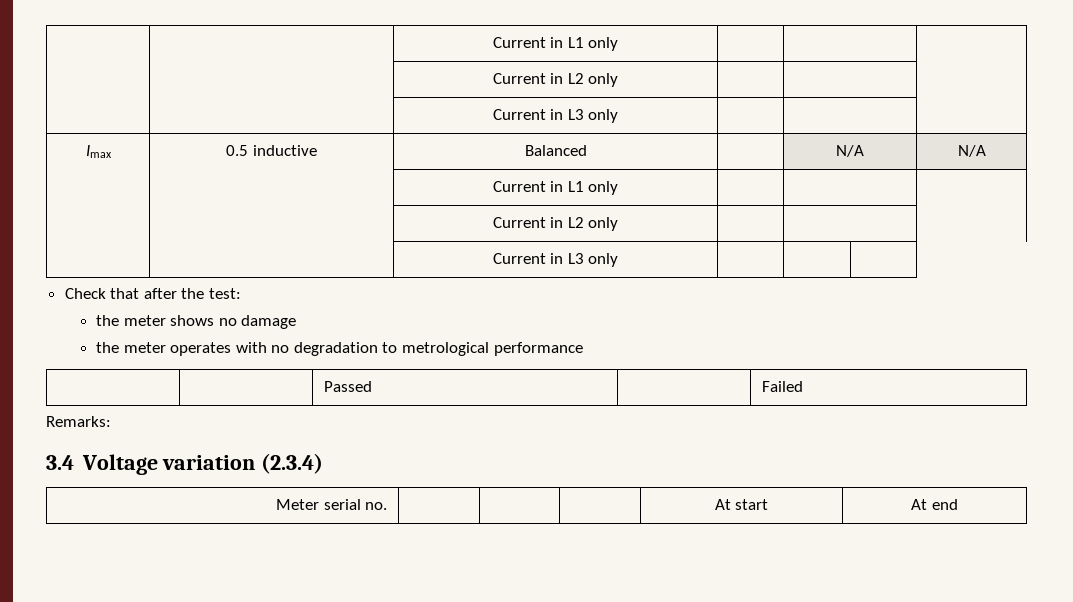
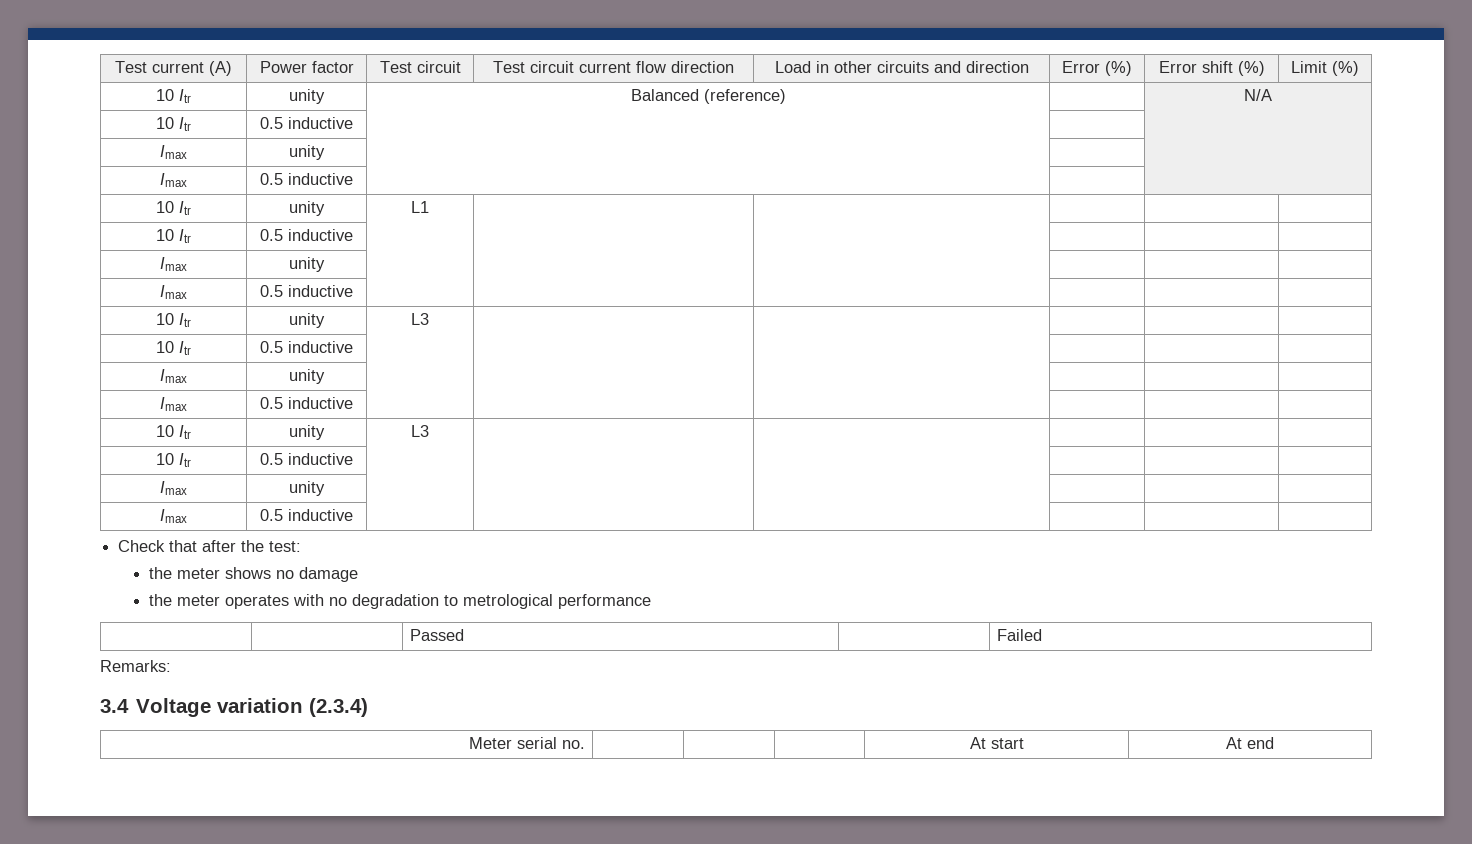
[492,37,619,51] [492,73,619,87] [492,109,619,123] [85,145,112,158] [226,145,317,156] [524,145,587,156] [836,145,864,157] [957,145,986,157] [492,181,619,195] [492,217,619,231] [492,253,619,267] | | Current in L1 only | | | // | | Current in L2 only | | | // | | Current in L3 only | | | // Imax | 0.5 inductive | Balanced | | N/A | N/A // | | Current in L1 only | | | // | | Current in L2 only | | | // | | Current in L3 only -> [115,61,232,76] [259,61,354,73] [379,61,461,73] [493,61,734,73] [774,61,1029,73] [1062,61,1132,76] [1158,61,1265,76] [1291,61,1359,76] [156,89,191,103] [289,89,325,104] [630,89,786,104] [1244,89,1272,101] [156,117,191,131] [260,117,353,129] [160,145,187,159] [289,145,325,160] [160,173,187,187] [260,173,353,185] [156,201,191,215] [289,201,325,216] [411,201,429,213] [156,229,191,243] [260,229,353,241] [160,257,187,271] [289,257,325,272] [160,285,187,299] [260,285,353,297] [156,313,191,327] [289,313,325,328] [411,313,429,325] [156,341,191,355] [260,341,353,353] [160,369,187,383] [289,369,325,384] [160,397,187,411] [260,397,353,409] [156,425,191,439] [289,425,325,440] [411,425,429,437] [156,453,191,467] [260,453,353,465] [160,481,187,495] [289,481,325,496] [160,509,187,523] [260,509,353,521] Test current (A) | Power factor | Test circuit | Test circuit current flow direction | Load in other circuits and direction | Error (%) | Error shift (%) | Limit (%) // 10 Itr | unity | Balanced (reference) | | N/A // 10 Itr | 0.5 inductive | | | // Imax | unity | | | // Imax | 0.5 inductive | | | // 10 Itr | unity | L1 | | | | | // 10 Itr | 0.5 inductive | | | | | | // Imax | unity | | | | | | // Imax | 0.5 inductive | | | | | | // 10 Itr | unity | L3 | | | | | // 10 Itr | 0.5 inductive | | | | | | // Imax | unity | | | | | | // Imax | 0.5 inductive | | | | | | // 10 Itr | unity | L3 | | | | | // 10 Itr | 0.5 inductive | | | | | | // Imax | unity | | | | | | // Imax | 0.5 inductive | | |

